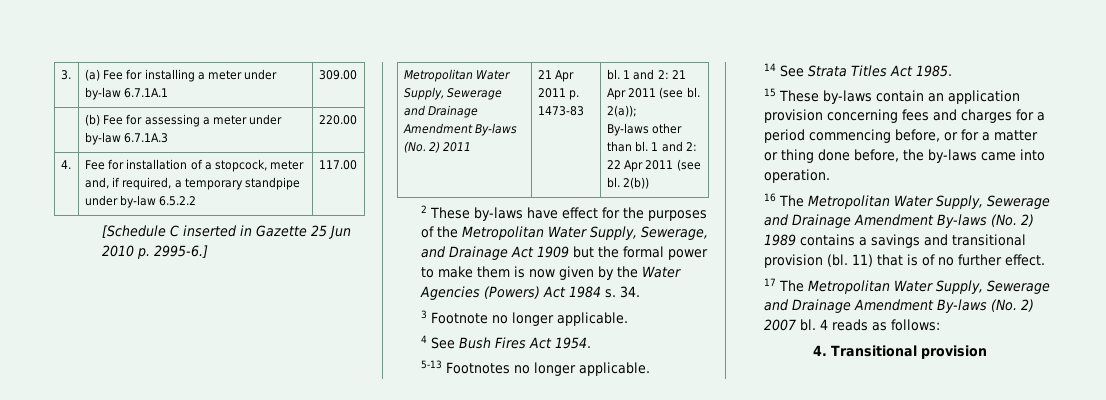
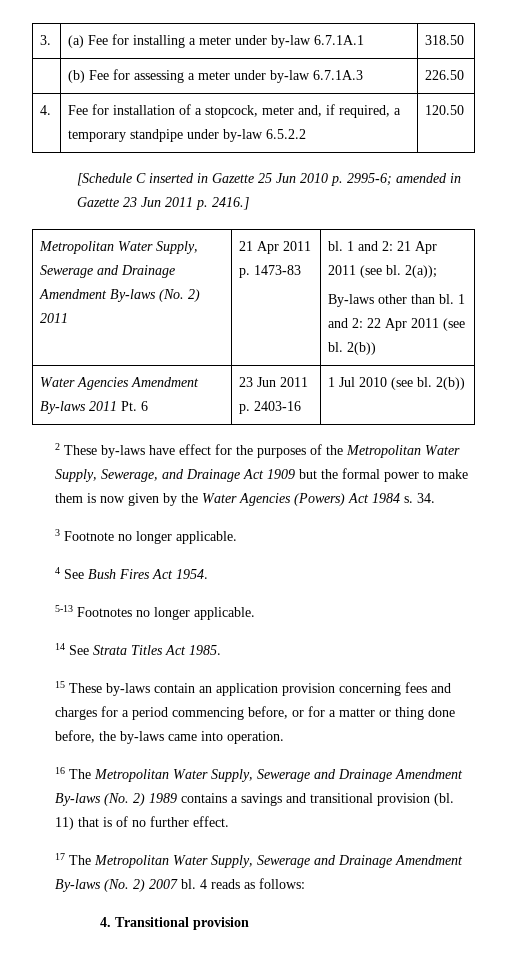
[318,70,357,80] 309.00 -> [425,35,465,45] 318.50
[318,115,357,125] 220.00 -> [425,70,465,80] 226.50
[318,160,357,170] 117.00 -> [425,105,465,115] 120.50
[154,245,209,258] 2995-6.] -> [347,173,462,186] [77,197,250,210] 2995-6; amended in Gazette 23 Jun 2011 p. 2416.]
(650, 183) none -> [40,377,200,390] [40,401,149,414] [239,377,309,387] [239,401,302,414] [328,377,466,390] // Water Agencies Amendment By-laws 2011 Pt. 6 | 23 Jun 2011 p. 2403-16 | 1 Jul 2010 (see bl. 2(b))

